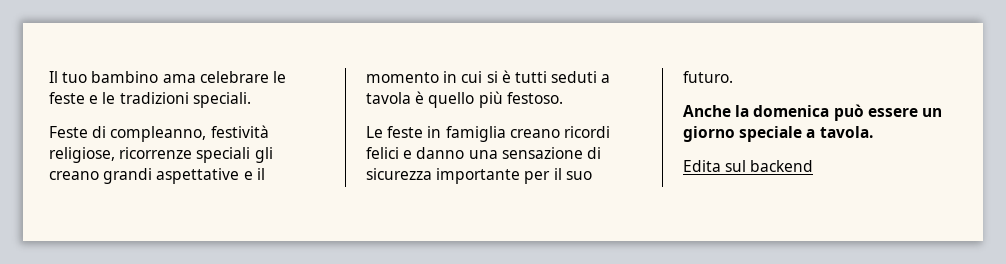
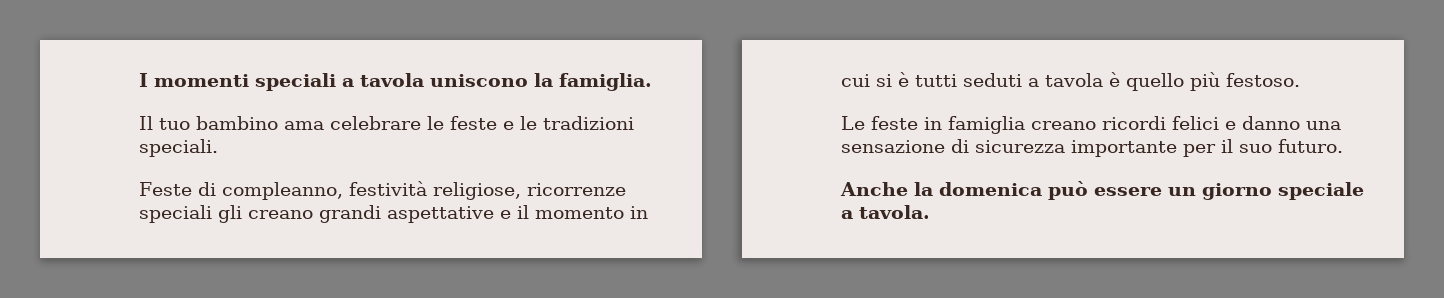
(49, 77) none -> [139,73,652,91] I momenti speciali a tavola uniscono la famiglia. //
[683,160,814,172] // Edita sul backend -> (930, 212) none

